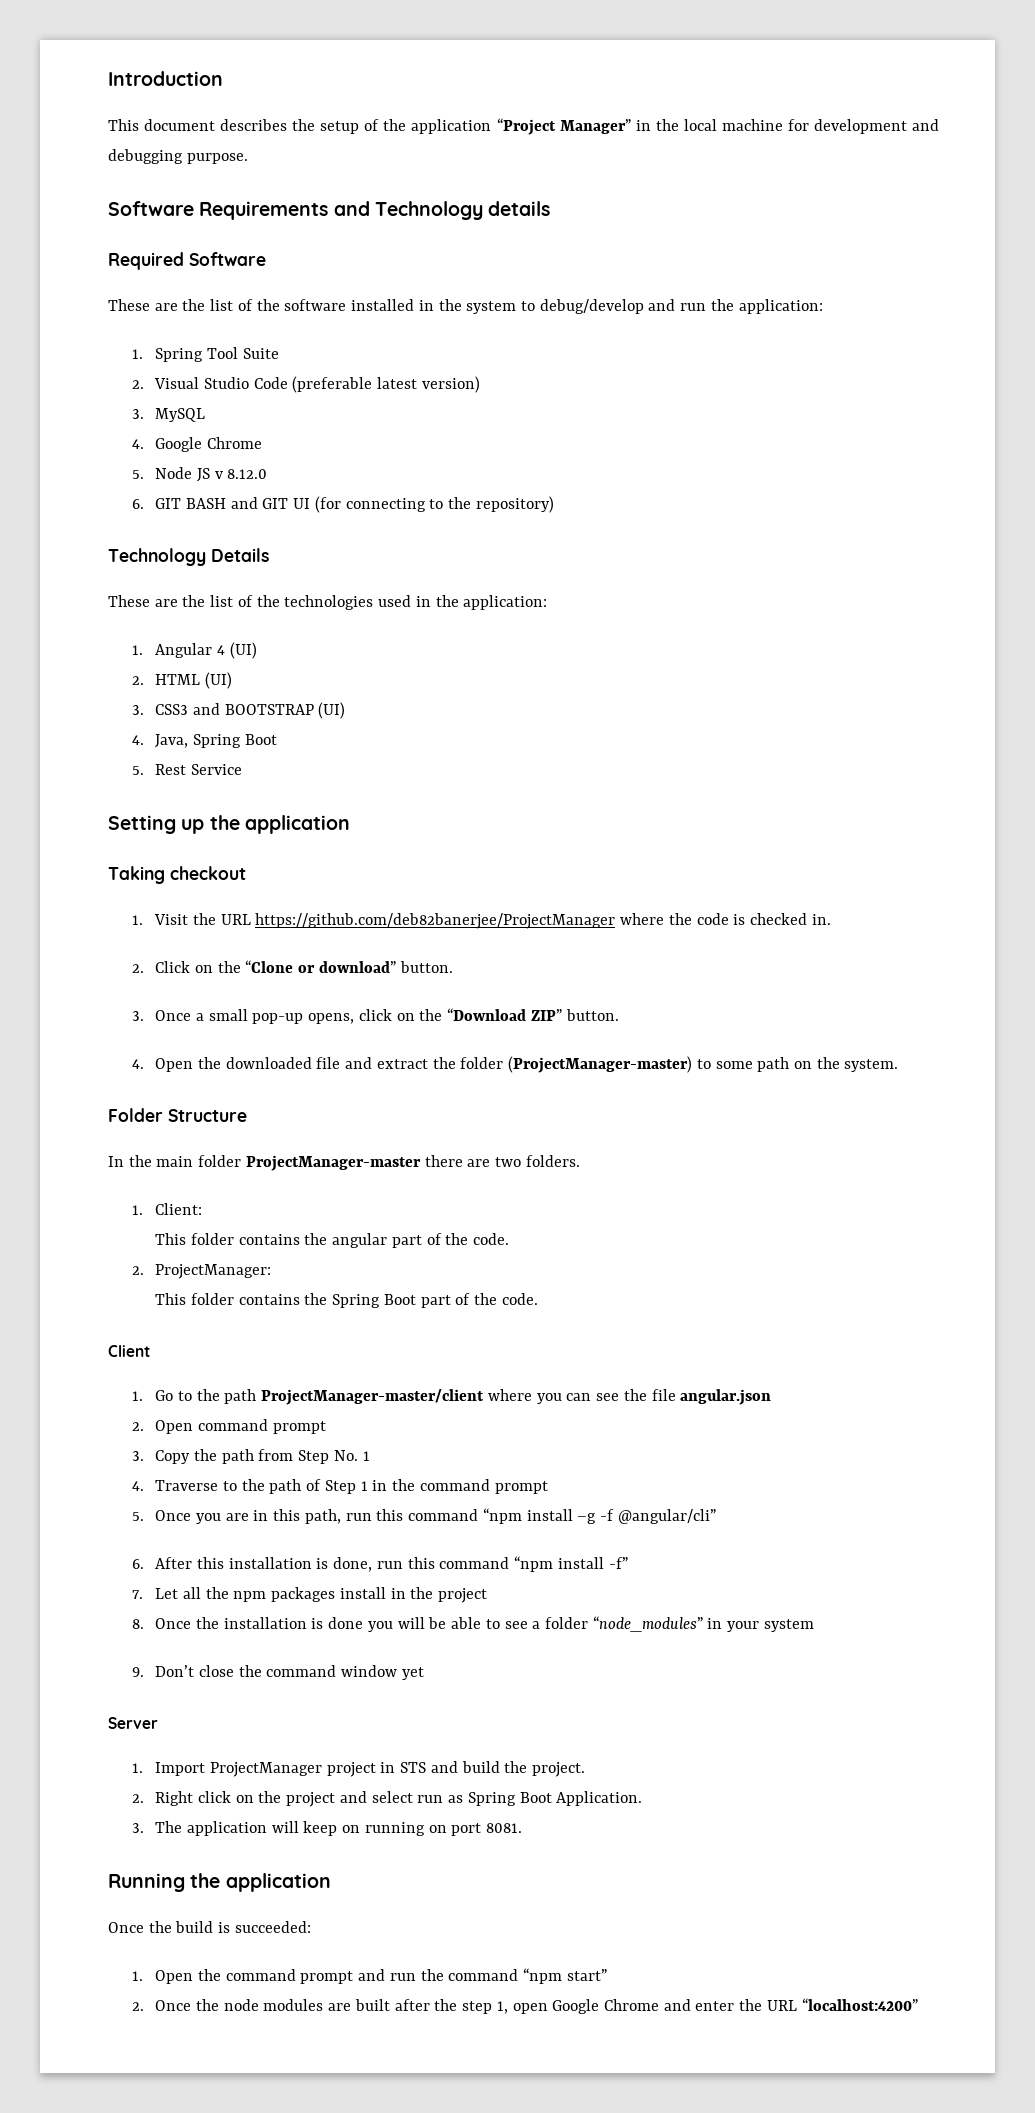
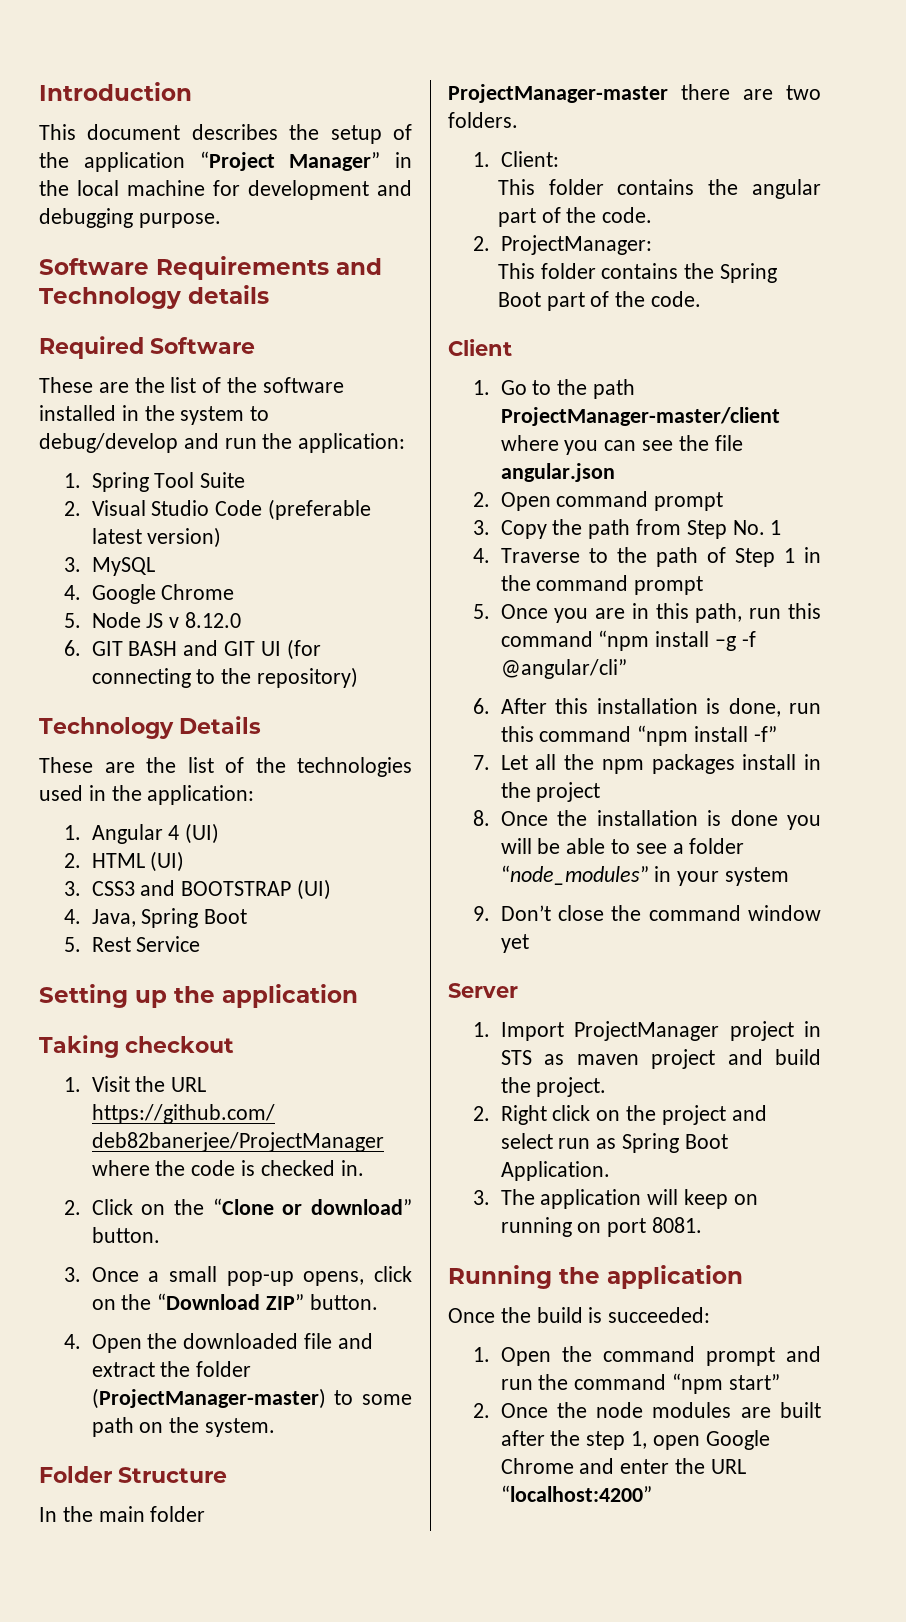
(427, 1767) none -> [544,1049,716,1069] as maven project

